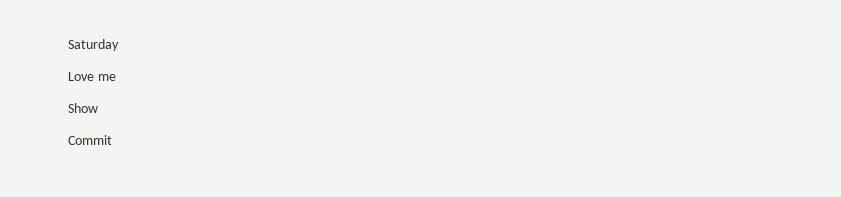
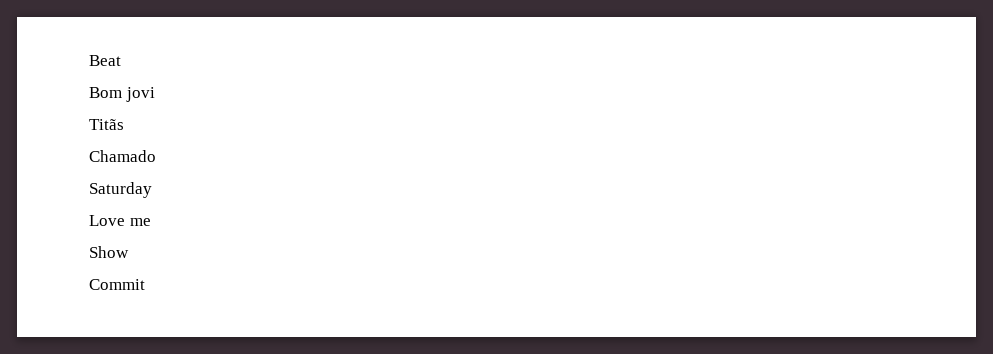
(68, 45) none -> [89,55,121,66] [89,87,155,102] [89,119,124,130] [89,150,156,162] Beat // Bom jovi // Titãs // Chamado //

